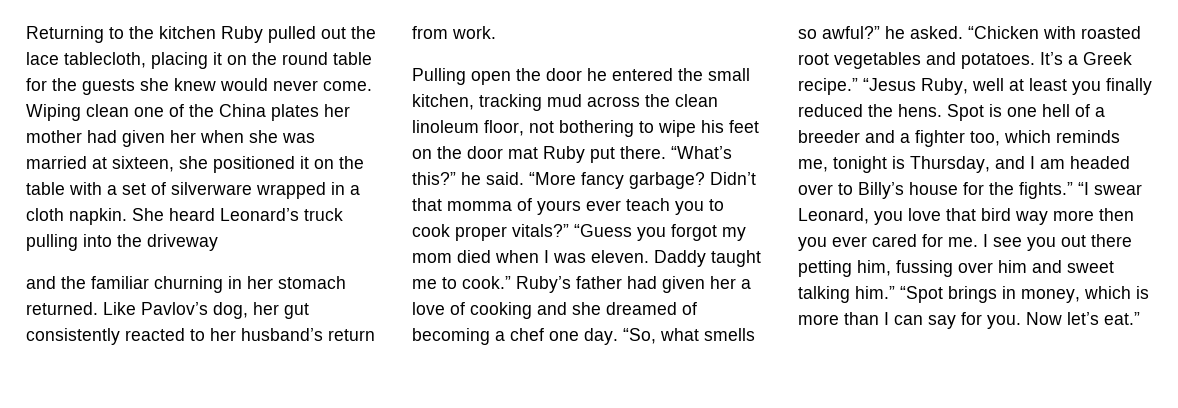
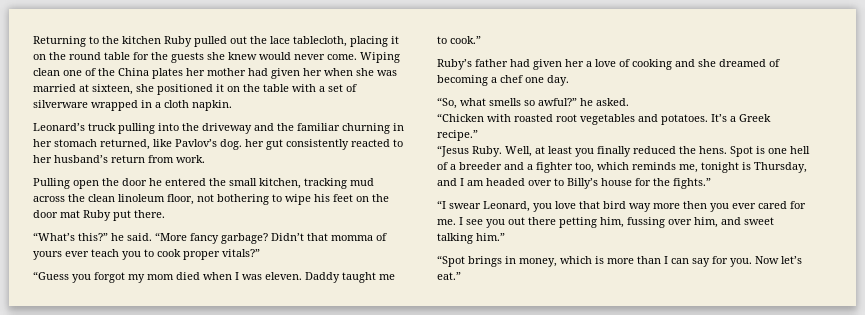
[132,208,215,221] She heard -> (232, 105) //
(218, 242) // -> (252, 128) none
[26,302,248,319] returned. Like Pavlov’s dog, -> [100,139,242,150] returned, like Pavlov’s dog.
(666, 152) none -> (165, 214) //
(569, 230) none -> (260, 253) //
(511, 282) none -> (481, 40) //
(618, 336) none -> (569, 80) //
(963, 32) none -> (629, 102) //
[863,78,1004,95] “Jesus Ruby, well -> [437,145,532,157] // “Jesus Ruby. Well,
(1073, 190) none -> (711, 183) //
[998,260,1027,273] him -> [694,217,718,228] him,
(895, 292) none -> (505, 237) //

